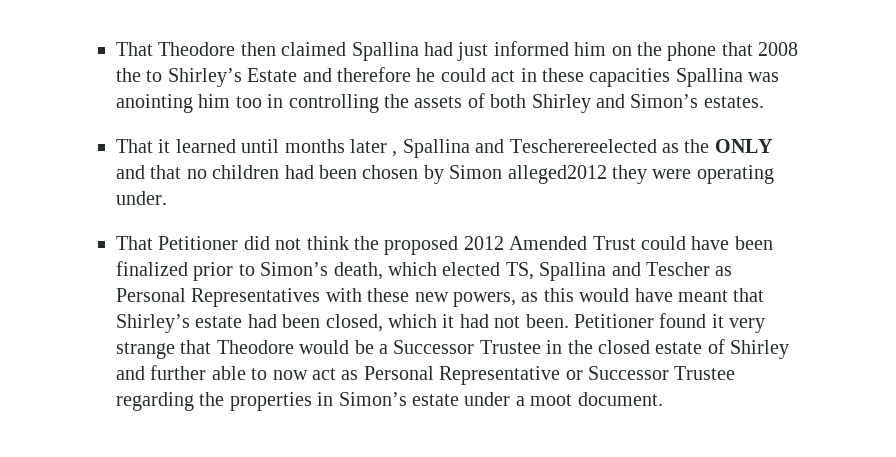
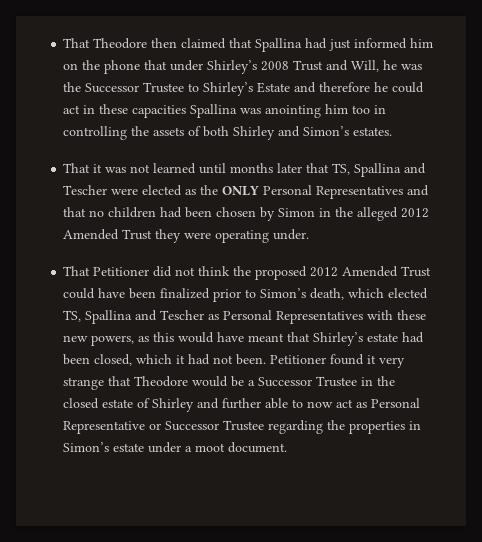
(347, 49) none -> [229,38,253,48] that
[758,42,799,56] [116,68,141,82] 2008 the -> [170,60,423,74] [63,82,185,93] under Shirley’s 2008 Trust and Will, he was the Successor Trustee
(171, 146) none -> [105,164,151,173] was not
[392,139,657,158] , Spallina and Tescherereelected -> [306,163,427,177] [63,185,183,196] that TS, Spallina and Tescher were elected
(773, 146) none -> [263,185,404,199] Personal Representatives
[507,165,607,184] alleged2012 -> [319,207,430,221] [63,229,153,240] in the alleged 2012 Amended Trust

